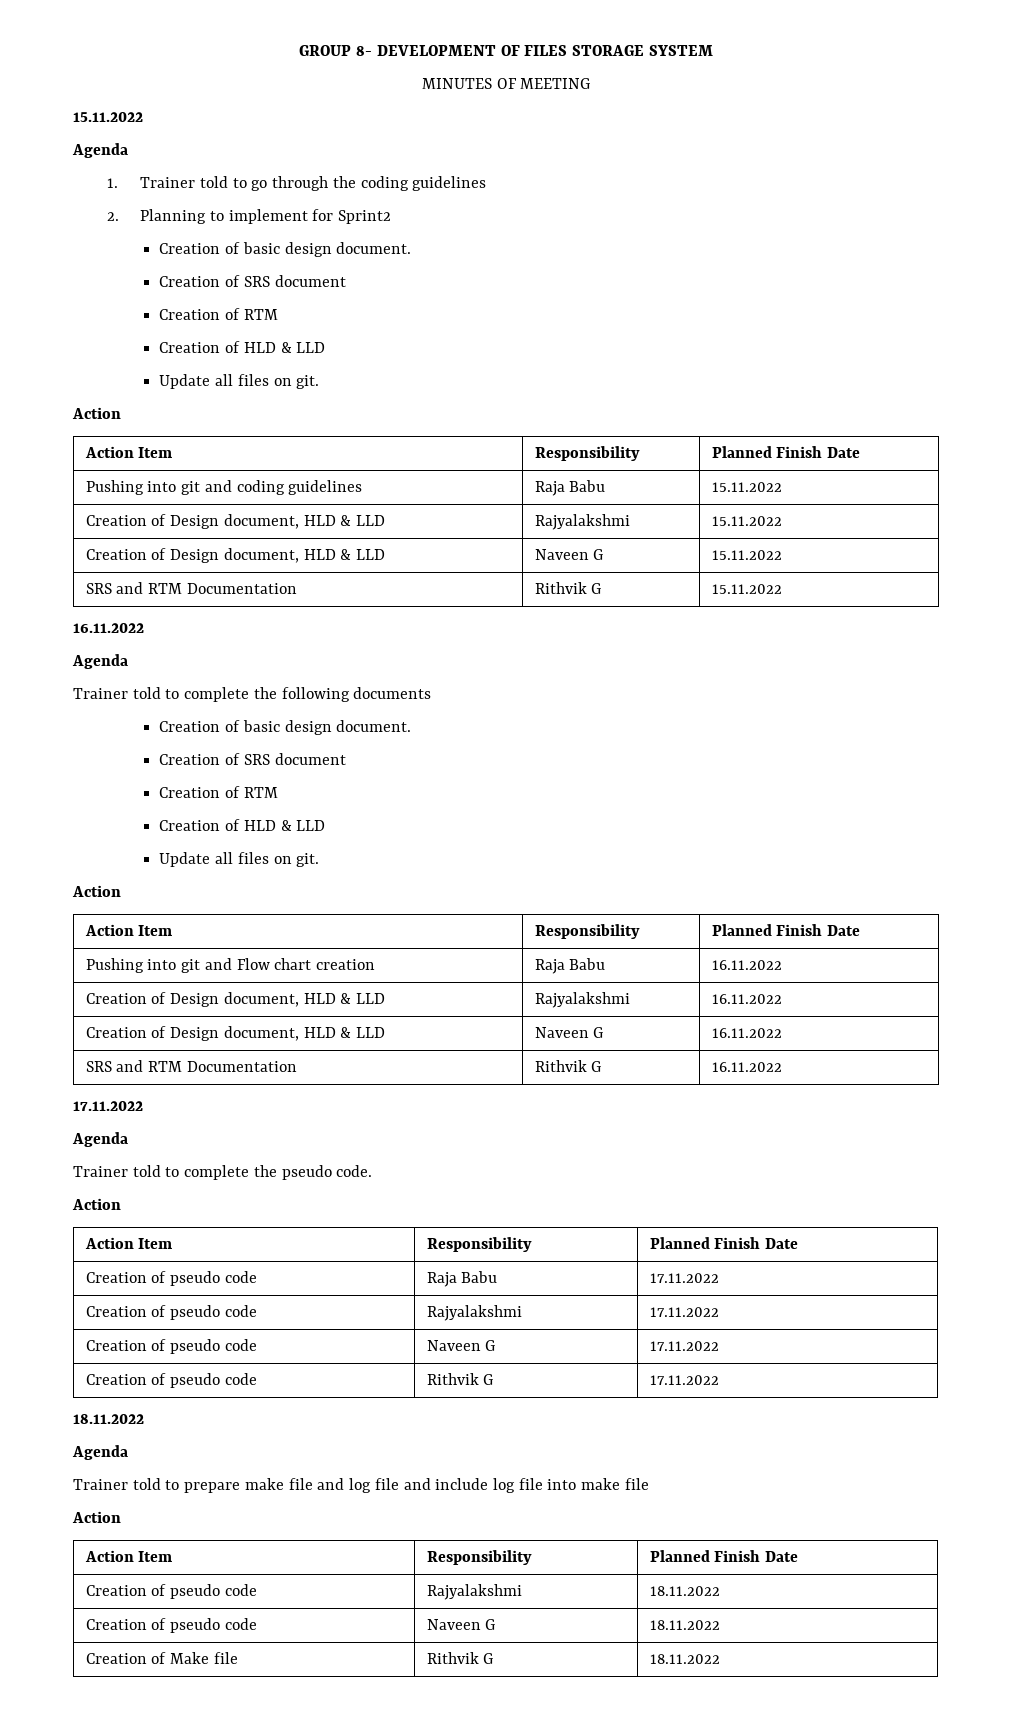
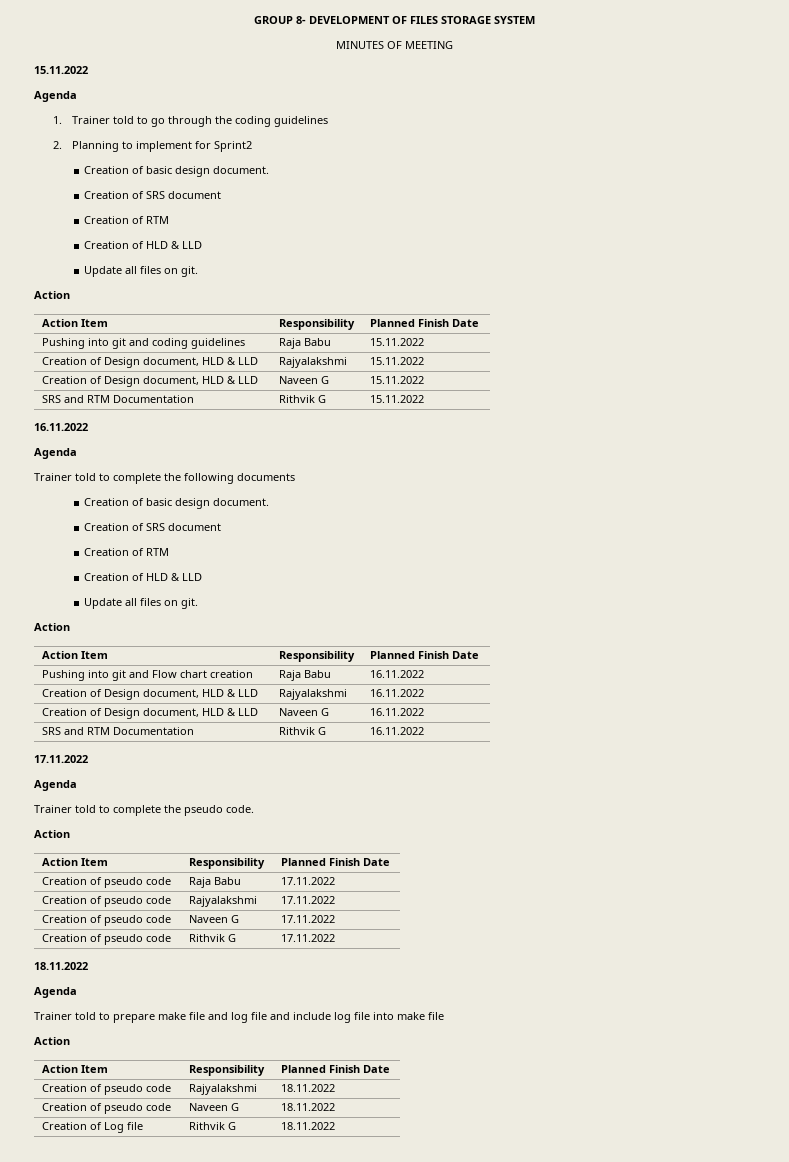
[170,1652,210,1664] Make -> [103,1122,124,1133] Log

